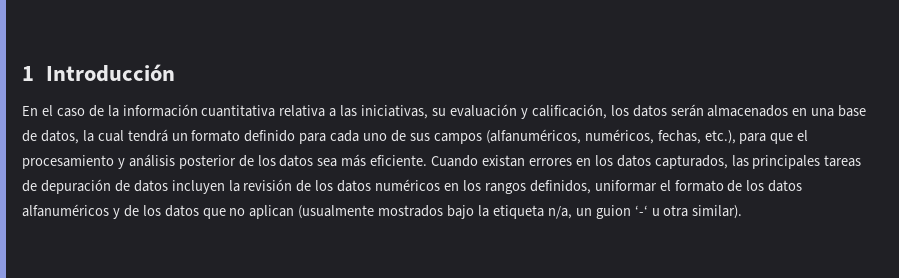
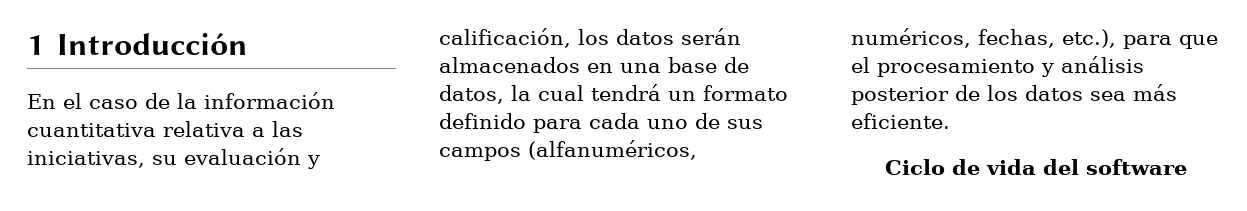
[431,155,862,169] [22,179,803,194] [22,204,743,219] Cuando existan errores en los datos capturados, las principales tareas de depuración de datos incluyen la revisión de los datos numéricos en los rangos definidos, uniformar el formato de los datos alfanuméricos y de los datos que no aplican (usualmente mostrados bajo la etiqueta n/a, un guion ‘-‘ u otra similar). -> [884,159,1187,175] // Ciclo de vida del software

